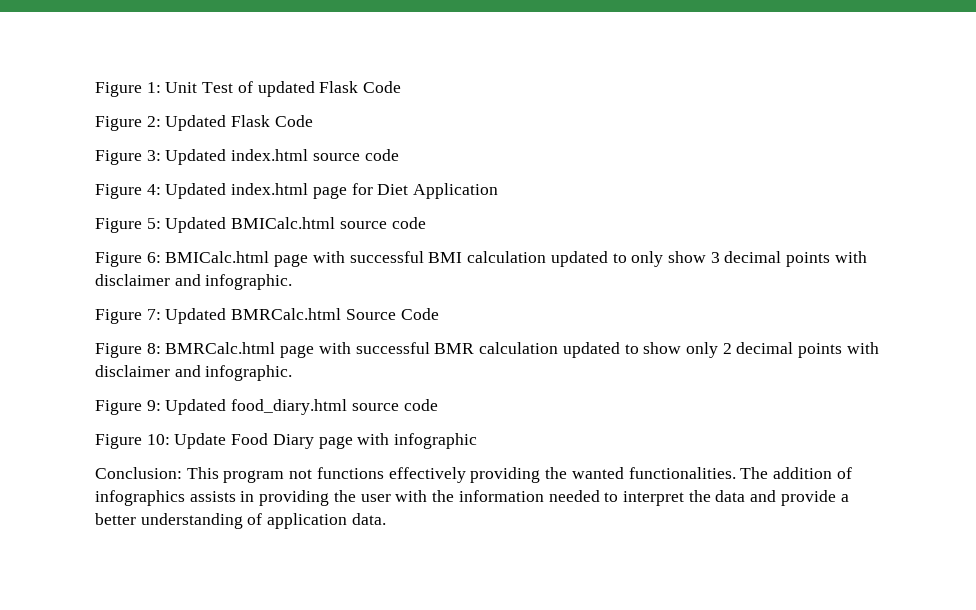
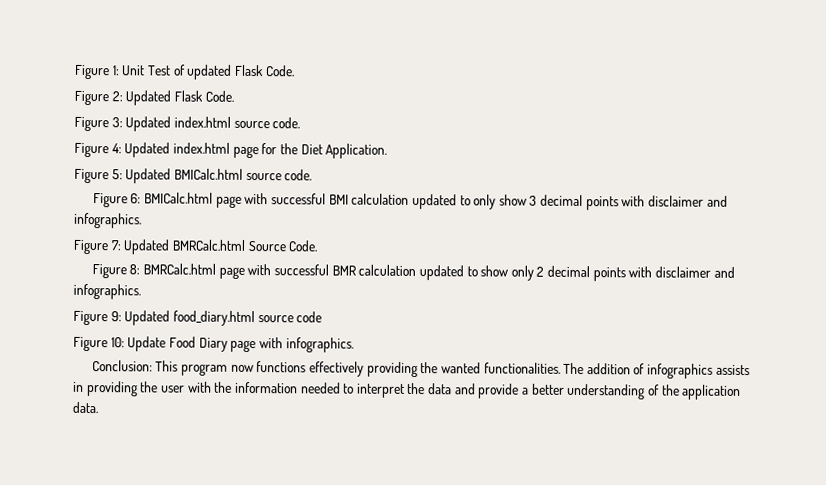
[363,81,402,93] Code -> [265,65,295,77] Code.
[274,115,313,127] Code -> [204,90,234,102] Code.
[364,149,399,161] code -> [272,117,301,129] code.
[377,183,499,199] Diet Application -> [279,143,388,159] the Diet Application.
[391,217,426,229] code -> [284,169,313,181] code.
[205,274,293,290] infographic. -> [74,212,142,229] infographics.
[400,308,439,320] Code -> [288,240,319,252] Code.
[205,365,293,381] infographic. -> [73,283,141,300] infographics.
[394,433,478,449] infographic -> [285,337,354,353] infographics.
[289,469,313,479] not -> [230,364,254,373] now
(263, 519) none -> [661,384,680,396] the

